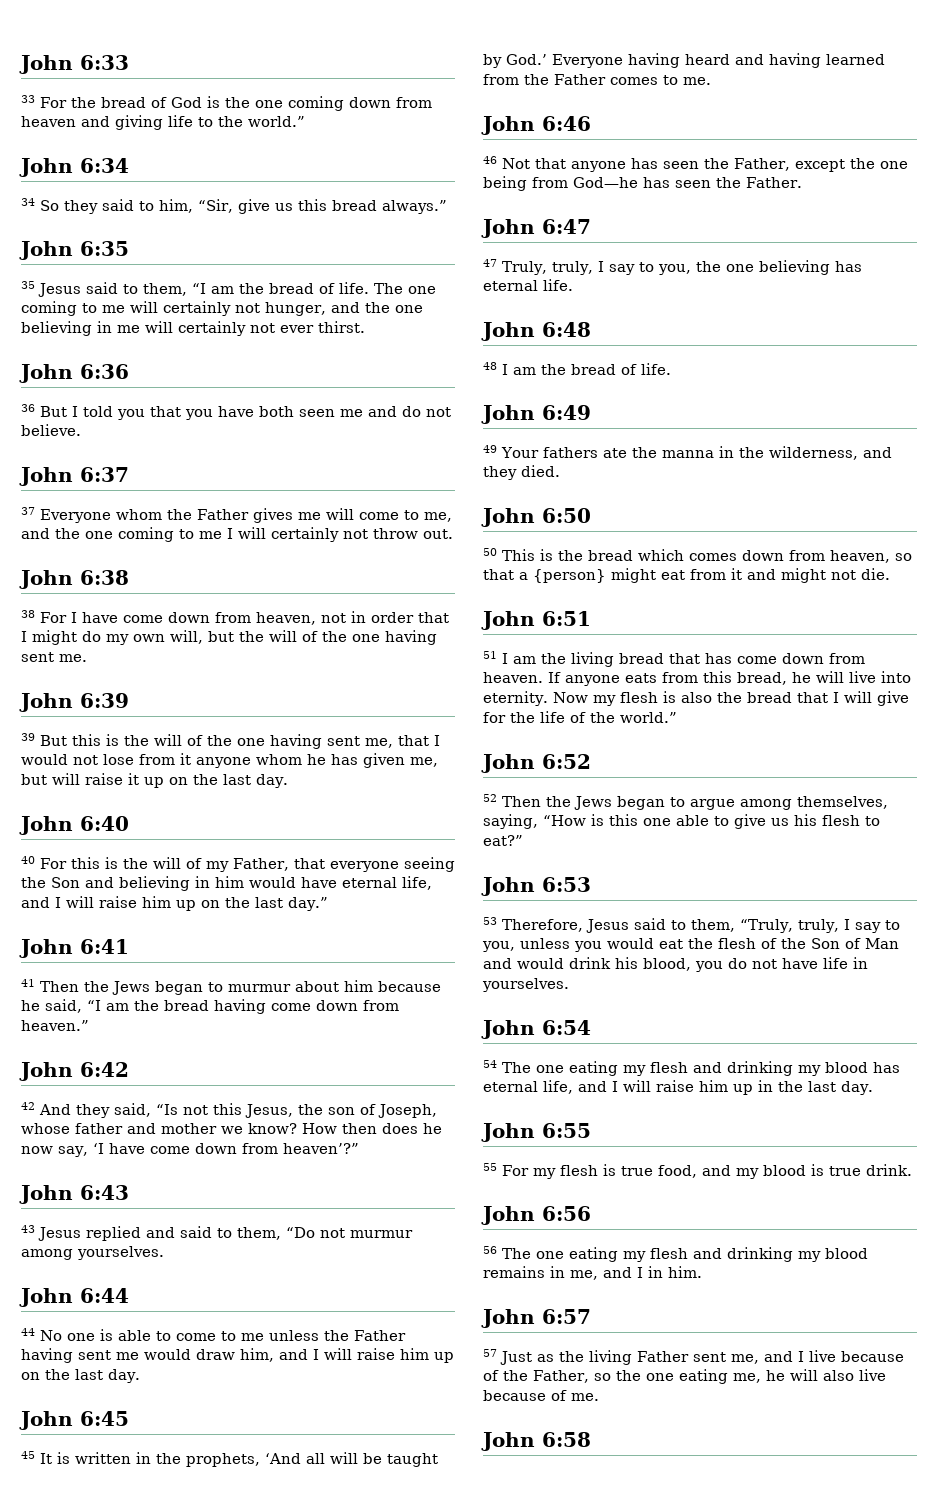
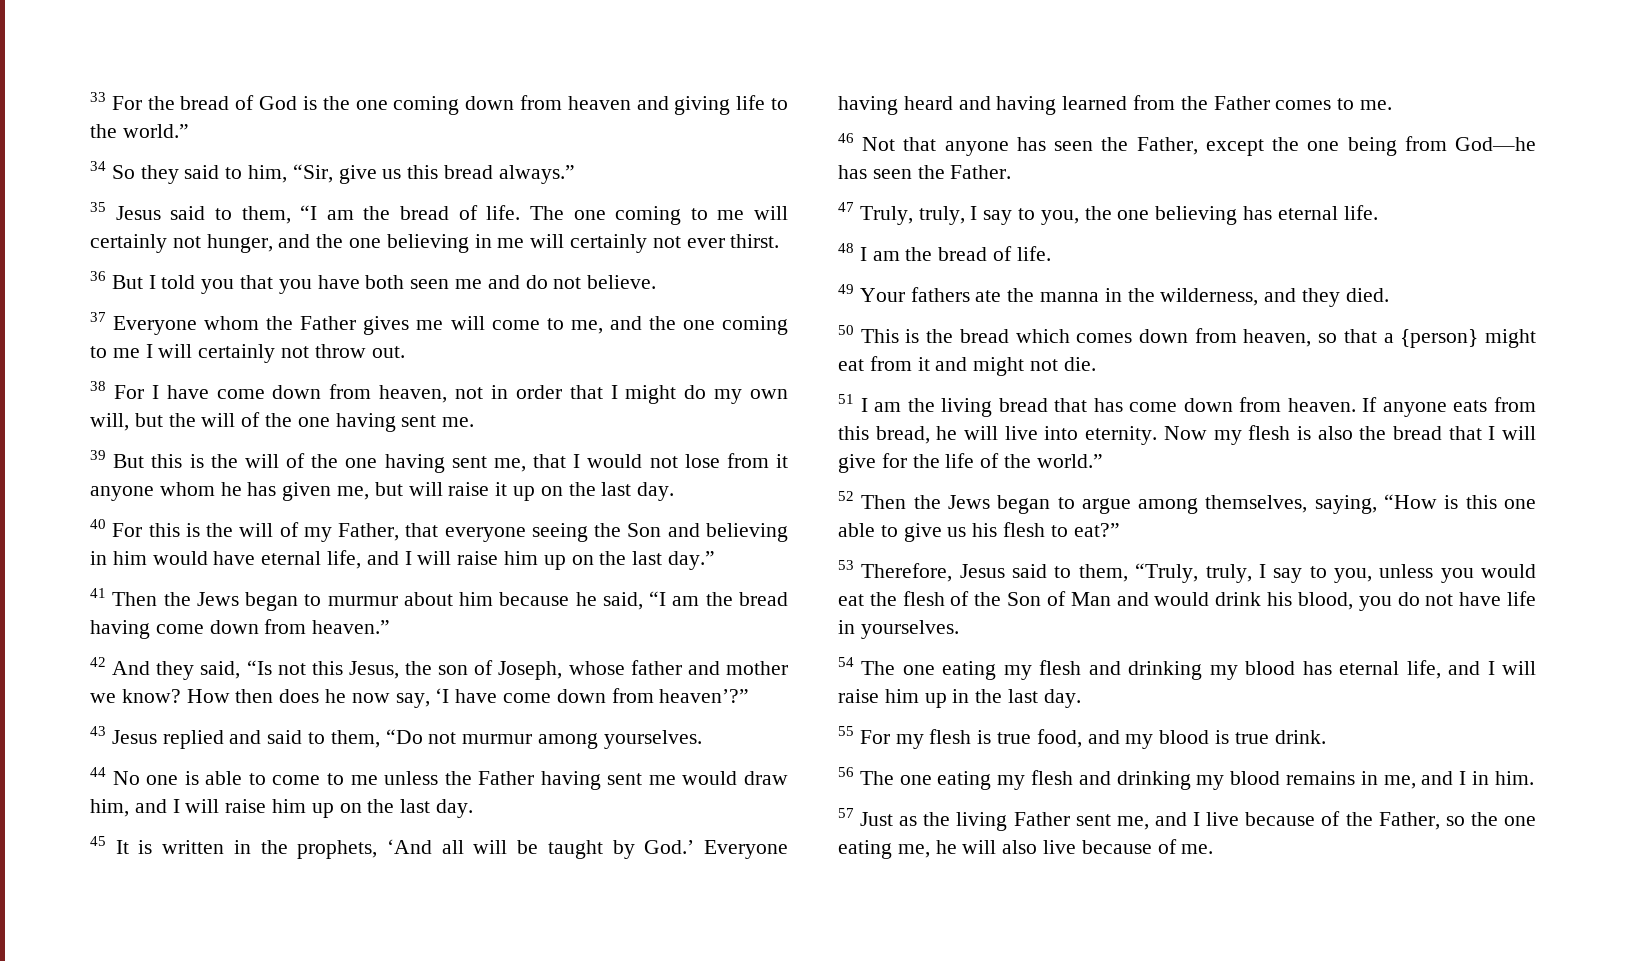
[19,55,129,74] John 6:33 // -> (90, 97) none
[19,158,129,177] // John 6:34 -> (189, 131) none
[19,241,129,260] // John 6:35 -> (575, 174) none
[19,364,129,383] // John 6:36 -> (780, 241) none
[19,467,129,486] // John 6:37 -> (657, 282) none
[19,570,129,589] // John 6:38 -> (405, 352) none
[19,693,129,712] // John 6:39 -> (475, 422) none
[19,816,129,835] // John 6:40 -> (675, 491) none
[19,939,129,958] // John 6:41 -> (716, 560) none
[19,1062,129,1081] // John 6:42 -> (391, 627) none
[19,1185,129,1204] // John 6:43 -> (750, 696) none
[19,1288,129,1307] // John 6:44 -> (702, 739) none
[19,1411,129,1430] // John 6:45 -> (474, 808) none
[481,116,591,135] // John 6:46 -> (1393, 105) none
[481,219,591,238] // John 6:47 -> (1012, 172) none
[481,322,591,341] // John 6:48 -> (1378, 212) none
[481,405,591,424] // John 6:49 -> (1051, 253) none
[481,508,591,527] // John 6:50 -> (1389, 295) none
[481,611,591,630] // John 6:51 -> (1096, 364) none
[481,754,591,773] // John 6:52 -> (1103, 461) none
[481,877,591,896] // John 6:53 -> (1120, 530) none
[481,1020,591,1039] // John 6:54 -> (959, 629) none
[481,1123,591,1142] // John 6:55 -> (1081, 698) none
[481,1206,591,1225] // John 6:56 -> (1326, 737) none
[481,1309,591,1328] // John 6:57 -> (1534, 778) none
[481,1432,591,1451] // John 6:58 -> (1214, 849) none

